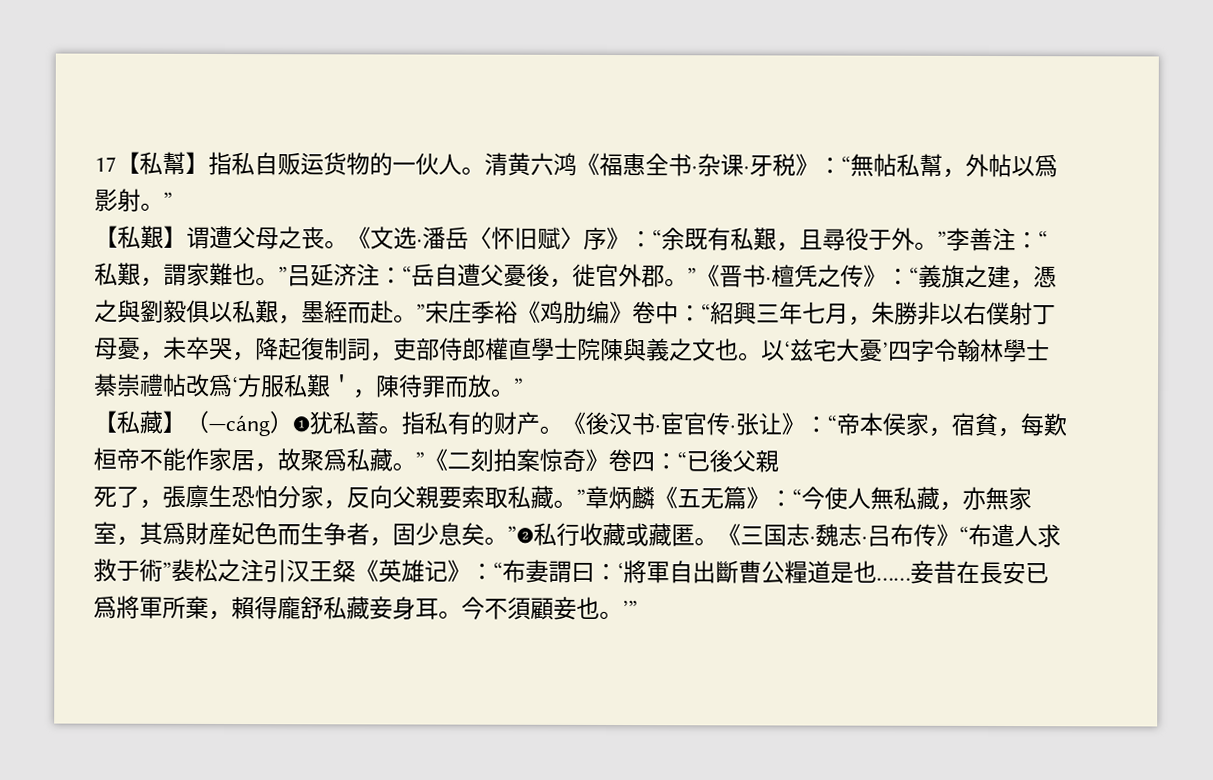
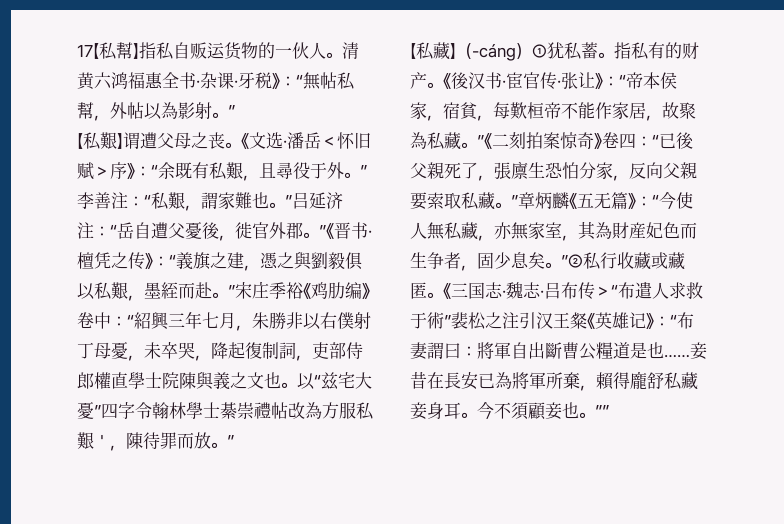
[576,152,600,175] 《 -> (128, 80) none
[1034,154,1058,178] 爲 -> [161,102,178,119] 為
[468,226,584,250] 〈怀旧赋〉 -> [321,132,371,149] [77,162,110,180] ＜怀旧赋＞
[784,340,791,359] ‘ -> [314,374,321,387] “
[882,341,889,359] ’ -> [94,405,101,417] ”
[208,373,239,398] 爲‘ -> [305,402,322,419] 為
[208,411,310,437] —cáng）❶ -> [472,43,547,61] -cáng）①
[323,448,347,472] 爲 -> [410,132,427,149] 為
(779, 461) // -> (444, 170) none
[162,521,186,545] 爲 -> [595,222,612,239] 為
[507,525,534,544] ”❷ -> [561,254,583,268] ”②
[936,523,960,546] 》 -> [595,286,611,297] ＞
[617,562,624,581] ‘ -> (477, 351) none
[93,595,117,619] 爲 -> [495,372,512,389] 為
[622,600,638,618] ’” -> [595,405,609,417] ””

